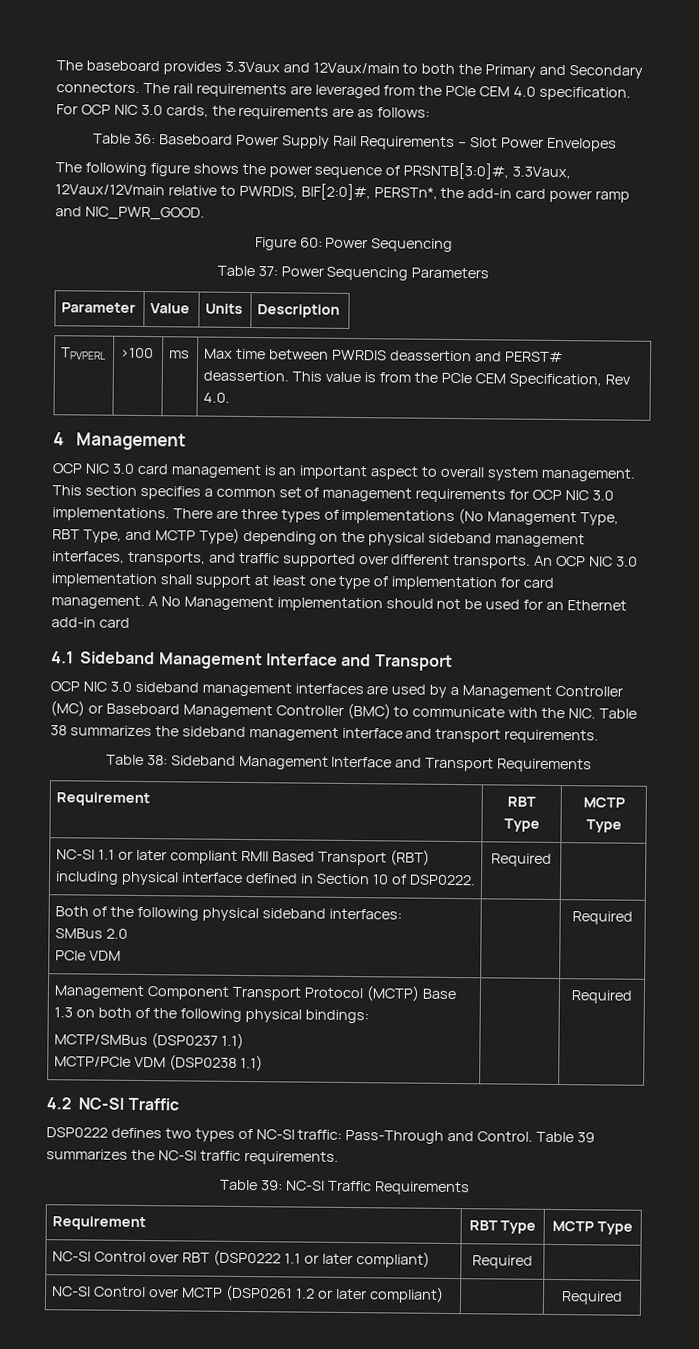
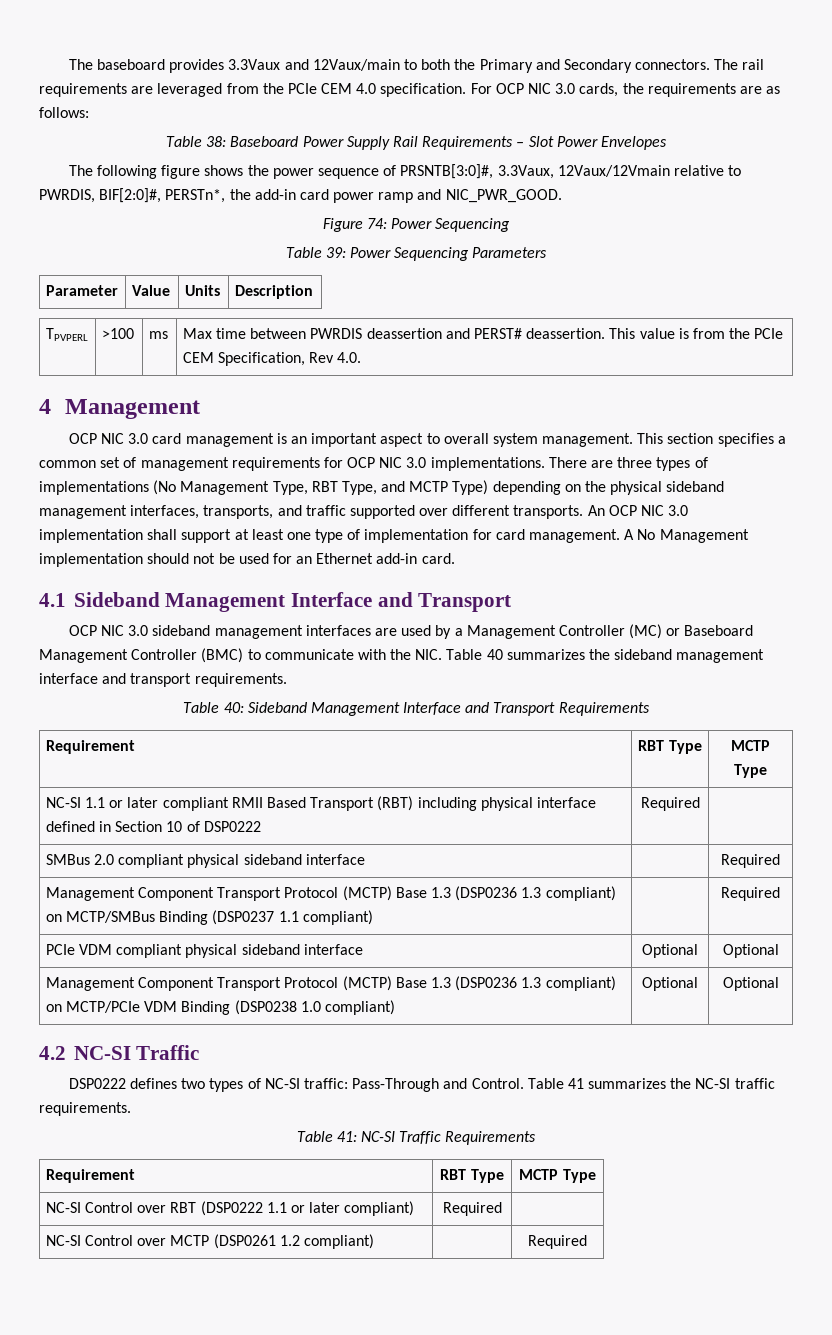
[134,133,157,145] 36: -> [206,136,227,147] 38:
[299,237,323,248] 60: -> [366,218,387,229] 74:
[257,266,278,277] 37: -> [325,247,346,258] 39:
[98,617,130,628] card -> [421,553,455,564] card.
[50,725,67,736] 38 -> [486,649,503,660] 40
[146,755,168,766] 38: -> [223,702,244,713] 40:
[408,874,476,886] [491,853,552,867] [55,906,402,922] [55,928,129,939] [55,950,122,961] DSP0222. | Required | // Both of the following physical sideband interfaces: // SMBus 2.0 // PCIe VDM -> [203,821,261,832] [640,797,700,811] [45,854,365,868] DSP0222 | Required | // SMBus 2.0 compliant physical sideband interface
[76,1007,369,1024] [54,1032,245,1050] [54,1054,264,1072] [571,990,632,1004] on both of the following physical bindings: // MCTP/SMBus (DSP0237 1.1) // MCTP/PCIe VDM (DSP0238 1.1) | | Required -> [455,886,616,901] [45,910,373,925] [721,887,780,901] [45,944,363,958] [642,944,698,958] [722,944,779,958] [45,976,616,991] [45,1000,395,1015] [642,977,698,991] [722,977,779,991] (DSP0236 1.3 compliant) on MCTP/SMBus Binding (DSP0237 1.1 compliant) | | Required // PCIe VDM compliant physical sideband interface | Optional | Optional // Management Component Transport Protocol (MCTP) Base 1.3 (DSP0236 1.3 compliant) on MCTP/PCIe VDM Binding (DSP0238 1.0 compliant) | Optional | Optional
[577,1132,596,1143] 39 -> [567,1078,584,1089] 41
[261,1180,284,1191] 39: -> [336,1131,357,1142] 41:
[317,1288,367,1300] or later -> (300, 1240) none

